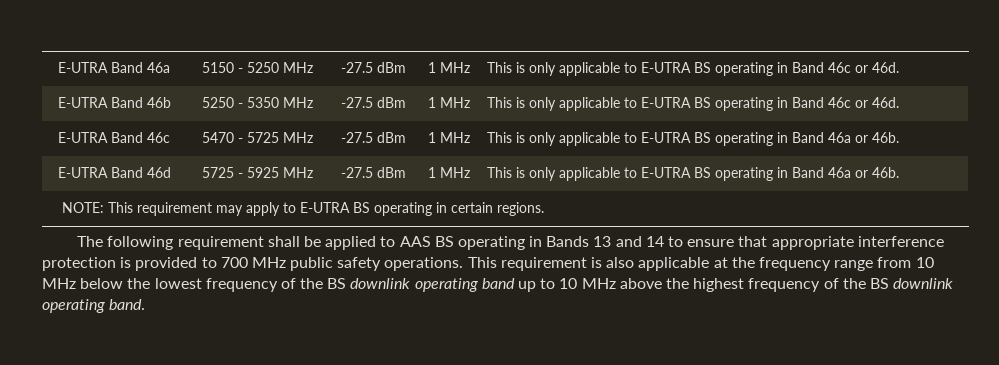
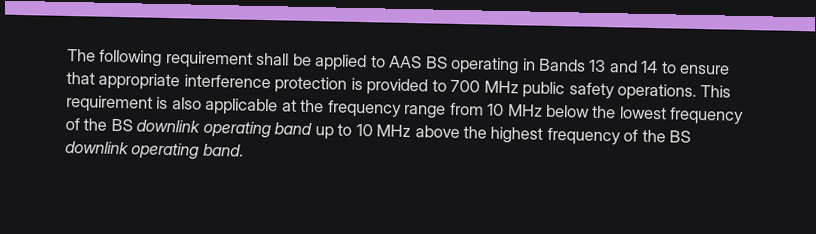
[58,62,170,73] [201,62,313,73] [340,62,406,73] [428,62,470,73] [486,62,899,76] [57,97,171,108] [201,97,313,108] [340,97,406,108] [428,97,470,108] [486,97,899,111] [58,132,170,143] [201,132,313,143] [340,132,406,143] [428,132,470,143] [486,132,899,146] [57,167,171,178] [201,167,313,178] [340,167,406,178] [428,167,470,178] [486,167,899,181] [62,202,545,216] E-UTRA Band 46a | 5150 - 5250 MHz | -27.5 dBm | 1 MHz | This is only applicable to E-UTRA BS operating in Band 46c or 46d. // E-UTRA Band 46b | 5250 - 5350 MHz | -27.5 dBm | 1 MHz | This is only applicable to E-UTRA BS operating in Band 46c or 46d. // E-UTRA Band 46c | 5470 - 5725 MHz | -27.5 dBm | 1 MHz | This is only applicable to E-UTRA BS operating in Band 46a or 46b. // E-UTRA Band 46d | 5725 - 5925 MHz | -27.5 dBm | 1 MHz | This is only applicable to E-UTRA BS operating in Band 46a or 46b. // NOTE: This requirement may apply to E-UTRA BS operating in certain regions. // -> (67, 55) none

